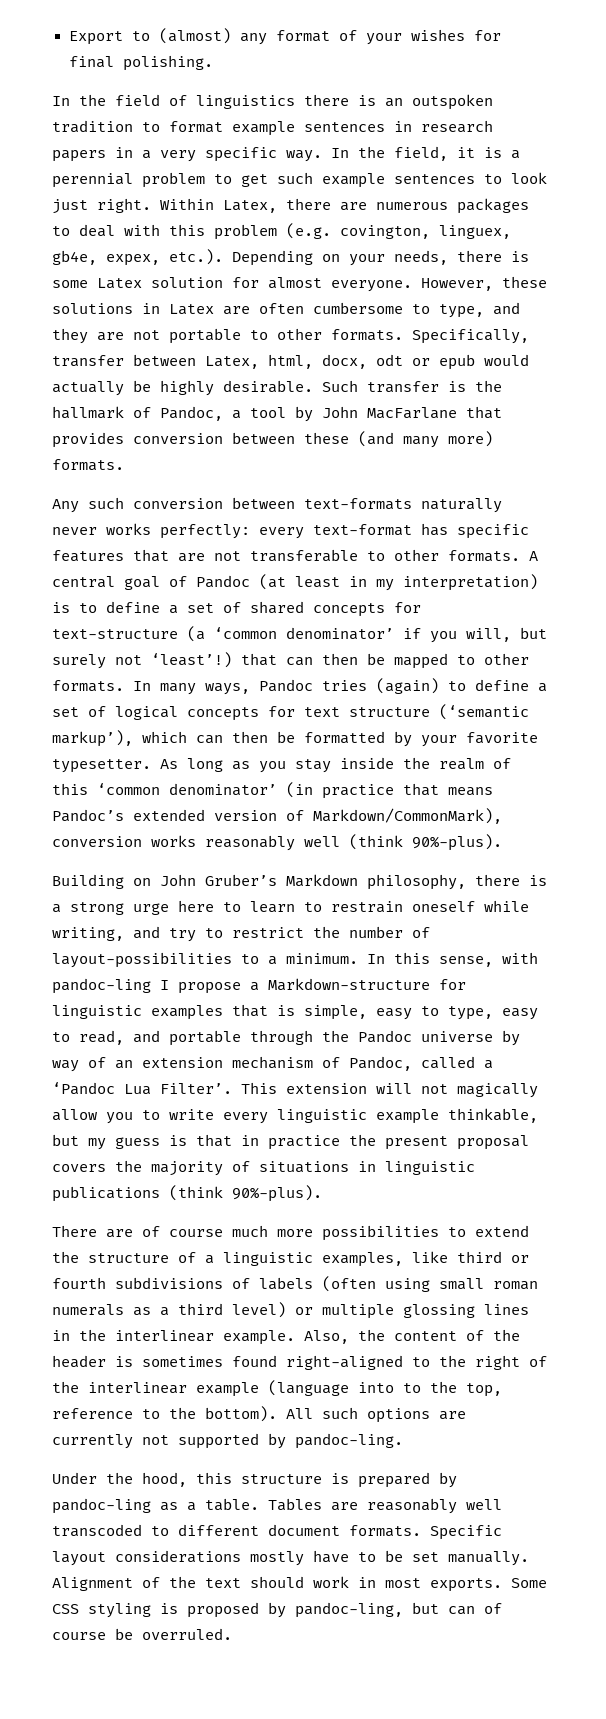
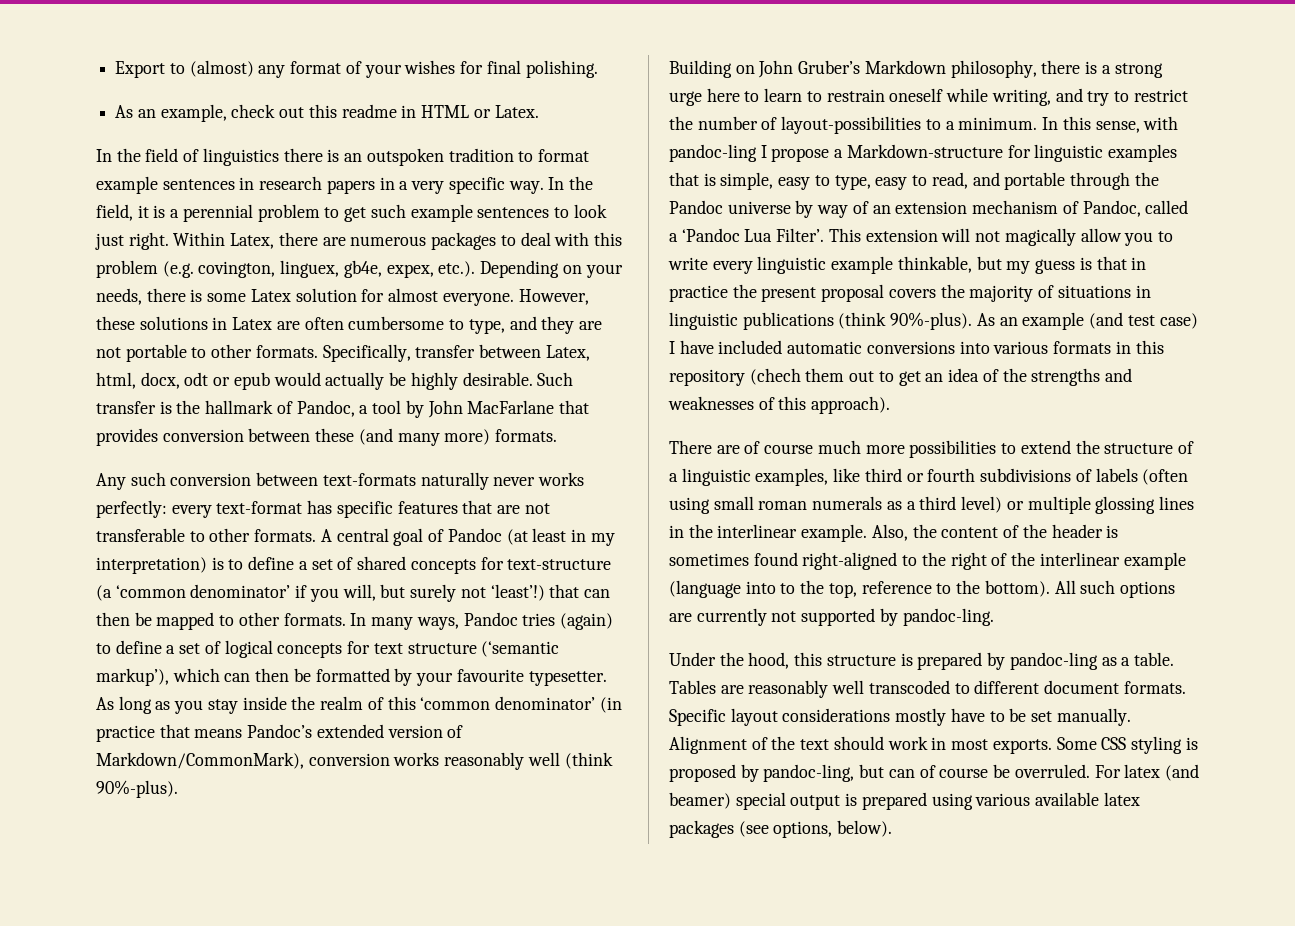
(213, 63) none -> [115,104,539,122] // As an example, check out this readme in HTML or Latex.
[466,732,538,744] favorite -> [456,669,524,682] favourite
(322, 1193) none -> [976,312,1198,330] [669,340,1164,354] [669,368,1132,386] [668,396,891,414] As an example (and test case) I have included automatic conversions into various formats in this repository (chech them out to get an idea of the strengths and weaknesses of this approach).
(232, 1634) none -> [1094,764,1199,781] [669,792,1140,810] [669,820,893,838] For latex (and beamer) special output is prepared using various available latex packages (see options, below).

